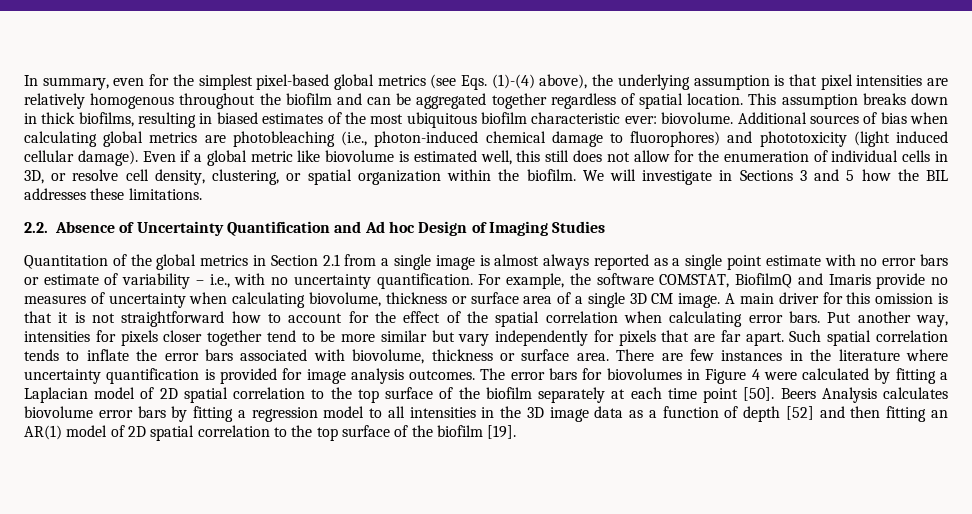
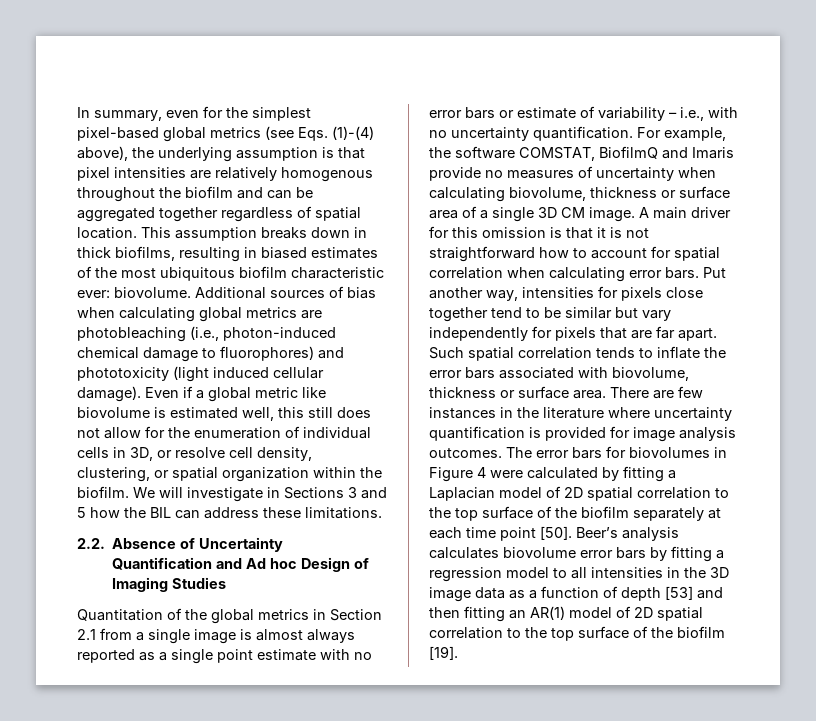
[24,188,86,200] addresses -> [175,507,259,519] can address
[374,311,488,323] the effect of the -> (671, 252) none
[163,330,203,342] closer -> [666,287,703,298] close
[341,334,376,342] more -> (561, 312) none
[780,387,877,403] Beers Analysis -> [576,527,679,541] Beer’s analysis
[785,406,814,420] [52] -> [665,586,693,600] [53]

